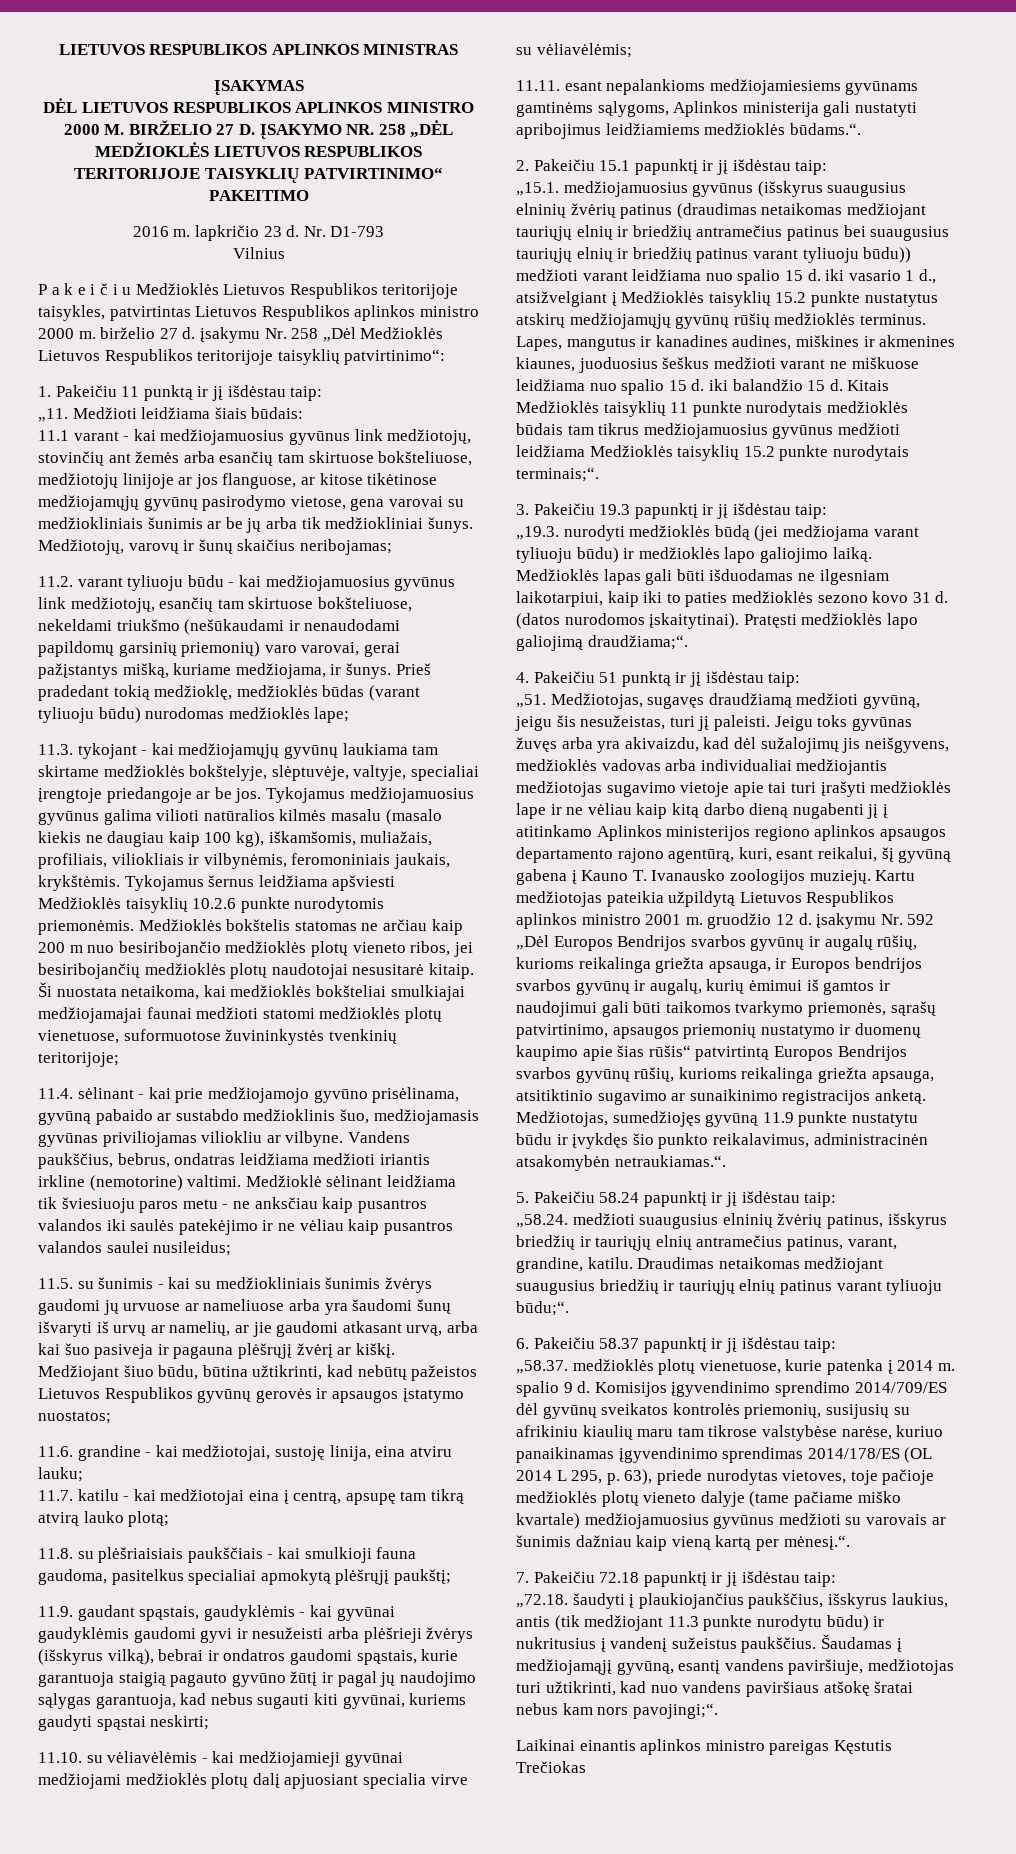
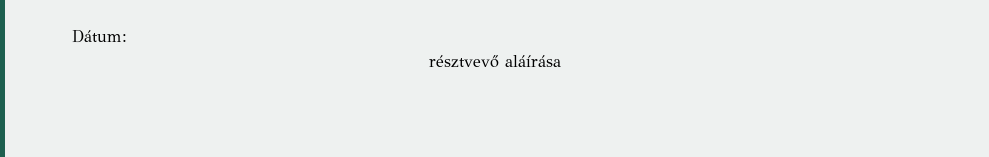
[58,44,459,55] [213,80,304,95] [43,98,474,113] [63,120,454,139] [94,142,423,157] [74,167,443,183] [208,190,309,201] [132,225,385,241] [232,247,285,259] [38,283,459,299] [38,305,479,321] [38,327,444,343] [38,349,446,365] [38,385,323,401] [38,407,304,422] [38,429,472,445] [38,451,473,466] [38,473,438,489] [38,495,464,511] [38,517,473,533] [38,539,392,555] [38,575,456,591] [38,597,412,613] [38,619,401,635] [38,641,400,657] [38,663,431,679] [38,685,420,701] [38,707,350,723] [38,743,439,759] [38,765,479,781] [38,787,474,803] [38,809,442,825] [38,831,433,847] [38,853,450,869] [38,875,396,891] [38,897,385,913] [38,919,463,935] [38,941,473,957] [38,963,474,979] [38,982,465,1001] [38,1007,442,1023] [38,1029,397,1045] [38,1052,119,1067] [38,1087,460,1103] [38,1109,479,1125] [38,1131,410,1147] [38,1153,430,1169] [38,1175,456,1191] [38,1197,427,1213] [38,1219,453,1235] [38,1241,232,1256] [38,1277,432,1293] [38,1299,451,1315] [38,1321,478,1337] [38,1343,395,1359] [38,1365,478,1381] [38,1387,464,1403] [38,1411,111,1424] [38,1445,452,1461] [38,1467,83,1482] [38,1489,464,1505] [38,1511,170,1527] [38,1547,417,1563] [38,1569,451,1585] [38,1605,395,1621] [38,1627,474,1643] [38,1649,459,1665] [38,1671,476,1687] [38,1693,467,1709] [38,1715,210,1731] [38,1751,403,1767] [38,1773,468,1789] [516,43,632,58] [516,79,919,95] [516,101,917,117] [516,123,861,139] [516,159,828,175] [516,181,907,197] [516,203,926,219] [516,225,950,241] [516,247,912,263] [516,269,936,285] [516,291,938,307] [516,313,926,329] [516,335,956,351] [516,357,919,373] [516,379,890,395] [516,401,908,417] [516,423,900,439] [516,445,909,461] [516,467,599,482] [516,503,828,519] [516,525,919,541] [516,547,872,563] [516,569,889,585] [516,591,949,607] [516,613,918,629] [516,635,688,651] [516,671,801,687] [516,693,920,709] [515,715,912,731] [516,737,949,753] [516,759,888,775] [516,781,952,797] [516,803,888,819] [516,825,946,841] [516,847,952,863] [516,869,916,885] [516,891,895,907] [516,913,935,929] [516,935,918,951] [516,957,922,973] [516,979,890,995] [516,1001,936,1017] [516,1023,921,1039] [516,1045,907,1061] [516,1067,934,1083] [516,1089,926,1105] [516,1111,918,1127] [516,1133,928,1149] [516,1155,726,1171] [516,1191,837,1207] [516,1213,947,1229] [516,1235,897,1251] [516,1257,884,1273] [516,1279,943,1295] [516,1301,569,1316] [516,1337,837,1353] [516,1359,955,1375] [516,1381,947,1397] [516,1403,910,1419] [516,1425,944,1441] [516,1447,933,1463] [516,1469,935,1485] [516,1491,901,1507] [516,1513,946,1529] [516,1535,850,1551] [516,1571,837,1587] [516,1593,948,1609] [516,1615,885,1631] [516,1634,902,1653] [516,1659,954,1675] [516,1681,914,1697] [516,1703,718,1719] [516,1739,892,1755] [516,1761,586,1773] LIETUVOS RESPUBLIKOS APLINKOS MINISTRAS // ĮSAKYMAS // DĖL LIETUVOS RESPUBLIKOS APLINKOS MINISTRO 2000 M. BIRŽELIO 27 D. ĮSAKYMO NR. 258 „DĖL MEDŽIOKLĖS LIETUVOS RESPUBLIKOS TERITORIJOJE TAISYKLIŲ PATVIRTINIMO“ PAKEITIMO // 2016 m. lapkričio 23 d. Nr. D1-793 // Vilnius // P a k e i č i u Medžioklės Lietuvos Respublikos teritorijoje taisykles, patvirtintas Lietuvos Respublikos aplinkos ministro 2000 m. birželio 27 d. įsakymu Nr. 258 „Dėl Medžioklės Lietuvos Respublikos teritorijoje taisyklių patvirtinimo“: // 1. Pakeičiu 11 punktą ir jį išdėstau taip: // „11. Medžioti leidžiama šiais būdais: // 11.1 varant - kai medžiojamuosius gyvūnus link medžiotojų, stovinčių ant žemės arba esančių tam skirtuose bokšteliuose, medžiotojų linijoje ar jos flanguose, ar kitose tikėtinose medžiojamųjų gyvūnų pasirodymo vietose, gena varovai su medžiokliniais šunimis ar be jų arba tik medžiokliniai šunys. Medžiotojų, varovų ir šunų skaičius neribojamas; // 11.2. varant tyliuoju būdu - kai medžiojamuosius gyvūnus link medžiotojų, esančių tam skirtuose bokšteliuose, nekeldami triukšmo (nešūkaudami ir nenaudodami papildomų garsinių priemonių) varo varovai, gerai pažįstantys mišką, kuriame medžiojama, ir šunys. Prieš pradedant tokią medžioklę, medžioklės būdas (varant tyliuoju būdu) nurodomas medžioklės lape; // 11.3. tykojant - kai medžiojamųjų gyvūnų laukiama tam skirtame medžioklės bokštelyje, slėptuvėje, valtyje, specialiai įrengtoje priedangoje ar be jos. Tykojamus medžiojamuosius gyvūnus galima vilioti natūralios kilmės masalu (masalo kiekis ne daugiau kaip 100 kg), iškamšomis, muliažais, profiliais, viliokliais ir vilbynėmis, feromoniniais jaukais, krykštėmis. Tykojamus šernus leidžiama apšviesti Medžioklės taisyklių 10.2.6 punkte nurodytomis priemonėmis. Medžioklės bokštelis statomas ne arčiau kaip 200 m nuo besiribojančio medžioklės plotų vieneto ribos, jei besiribojančių medžioklės plotų naudotojai nesusitarė kitaip. Ši nuostata netaikoma, kai medžioklės bokšteliai smulkiajai medžiojamajai faunai medžioti statomi medžioklės plotų vienetuose, suformuotose žuvininkystės tvenkinių teritorijoje; // 11.4. sėlinant - kai prie medžiojamojo gyvūno prisėlinama, gyvūną pabaido ar sustabdo medžioklinis šuo, medžiojamasis gyvūnas priviliojamas viliokliu ar vilbyne. Vandens paukščius, bebrus, ondatras leidžiama medžioti iriantis irkline (nemotorine) valtimi. Medžioklė sėlinant leidžiama tik šviesiuoju paros metu - ne anksčiau kaip pusantros valandos iki saulės patekėjimo ir ne vėliau kaip pusantros valandos saulei nusileidus; // 11.5. su šunimis - kai su medžiokliniais šunimis žvėrys gaudomi jų urvuose ar nameliuose arba yra šaudomi šunų išvaryti iš urvų ar namelių, ar jie gaudomi atkasant urvą, arba kai šuo pasiveja ir pagauna plėšrųjį žvėrį ar kiškį. Medžiojant šiuo būdu, būtina užtikrinti, kad nebūtų pažeistos Lietuvos Respublikos gyvūnų gerovės ir apsaugos įstatymo nuostatos; // 11.6. grandine - kai medžiotojai, sustoję linija, eina atviru lauku; // 11.7. katilu - kai medžiotojai eina į centrą, apsupę tam tikrą atvirą lauko plotą; // 11.8. su plėšriaisiais paukščiais - kai smulkioji fauna gaudoma, pasitelkus specialiai apmokytą plėšrųjį paukštį; // 11.9. gaudant spąstais, gaudyklėmis - kai gyvūnai gaudyklėmis gaudomi gyvi ir nesužeisti arba plėšrieji žvėrys (išskyrus vilką), bebrai ir ondatros gaudomi spąstais, kurie garantuoja staigią pagauto gyvūno žūtį ir pagal jų naudojimo sąlygas garantuoja, kad nebus sugauti kiti gyvūnai, kuriems gaudyti spąstai neskirti; // 11.10. su vėliavėlėmis - kai medžiojamieji gyvūnai medžiojami medžioklės plotų dalį apjuosiant specialia virve su vėliavėlėmis; // 11.11. esant nepalankioms medžiojamiesiems gyvūnams gamtinėms sąlygoms, Aplinkos ministerija gali nustatyti apribojimus leidžiamiems medžioklės būdams.“. // 2. Pakeičiu 15.1 papunktį ir jį išdėstau taip: // „15.1. medžiojamuosius gyvūnus (išskyrus suaugusius elninių žvėrių patinus (draudimas netaikomas medžiojant tauriųjų elnių ir briedžių antramečius patinus bei suaugusius tauriųjų elnių ir briedžių patinus varant tyliuoju būdu)) medžioti varant leidžiama nuo spalio 15 d. iki vasario 1 d., atsižvelgiant į Medžioklės taisyklių 15.2 punkte nustatytus atskirų medžiojamųjų gyvūnų rūšių medžioklės terminus. Lapes, mangutus ir kanadines audines, miškines ir akmenines kiaunes, juoduosius šeškus medžioti varant ne miškuose leidžiama nuo spalio 15 d. iki balandžio 15 d. Kitais Medžioklės taisyklių 11 punkte nurodytais medžioklės būdais tam tikrus medžiojamuosius gyvūnus medžioti leidžiama Medžioklės taisyklių 15.2 punkte nurodytais terminais;“. // 3. Pakeičiu 19.3 papunktį ir jį išdėstau taip: // „19.3. nurodyti medžioklės būdą (jei medžiojama varant tyliuoju būdu) ir medžioklės lapo galiojimo laiką. Medžioklės lapas gali būti išduodamas ne ilgesniam laikotarpiui, kaip iki to paties medžioklės sezono kovo 31 d. (datos nurodomos įskaitytinai). Pratęsti medžioklės lapo galiojimą draudžiama;“. // 4. Pakeičiu 51 punktą ir jį išdėstau taip: // „51. Medžiotojas, sugavęs draudžiamą medžioti gyvūną, jeigu šis nesužeistas, turi jį paleisti. Jeigu toks gyvūnas žuvęs arba yra akivaizdu, kad dėl sužalojimų jis neišgyvens, medžioklės vadovas arba individualiai medžiojantis medžiotojas sugavimo vietoje apie tai turi įrašyti medžioklės lape ir ne vėliau kaip kitą darbo dieną nugabenti jį į atitinkamo Aplinkos ministerijos regiono aplinkos apsaugos departamento rajono agentūrą, kuri, esant reikalui, šį gyvūną gabena į Kauno T. Ivanausko zoologijos muziejų. Kartu medžiotojas pateikia užpildytą Lietuvos Respublikos aplinkos ministro 2001 m. gruodžio 12 d. įsakymu Nr. 592 „Dėl Europos Bendrijos svarbos gyvūnų ir augalų rūšių, kurioms reikalinga griežta apsauga, ir Europos bendrijos svarbos gyvūnų ir augalų, kurių ėmimui iš gamtos ir naudojimui gali būti taikomos tvarkymo priemonės, sąrašų patvirtinimo, apsaugos priemonių nustatymo ir duomenų kaupimo apie šias rūšis“ patvirtintą Europos Bendrijos svarbos gyvūnų rūšių, kurioms reikalinga griežta apsauga, atsitiktinio sugavimo ar sunaikinimo registracijos anketą. Medžiotojas, sumedžiojęs gyvūną 11.9 punkte nustatytu būdu ir įvykdęs šio punkto reikalavimus, administracinėn atsakomybėn netraukiamas.“. // 5. Pakeičiu 58.24 papunktį ir jį išdėstau taip: // „58.24. medžioti suaugusius elninių žvėrių patinus, išskyrus briedžių ir tauriųjų elnių antramečius patinus, varant, grandine, katilu. Draudimas netaikomas medžiojant suaugusius briedžių ir tauriųjų elnių patinus varant tyliuoju būdu;“. // 6. Pakeičiu 58.37 papunktį ir jį išdėstau taip: // „58.37. medžioklės plotų vienetuose, kurie patenka į 2014 m. spalio 9 d. Komisijos įgyvendinimo sprendimo 2014/709/ES dėl gyvūnų sveikatos kontrolės priemonių, susijusių su afrikiniu kiaulių maru tam tikrose valstybėse narėse, kuriuo panaikinamas įgyvendinimo sprendimas 2014/178/ES (OL 2014 L 295, p. 63), priede nurodytas vietoves, toje pačioje medžioklės plotų vieneto dalyje (tame pačiame miško kvartale) medžiojamuosius gyvūnus medžioti su varovais ar šunimis dažniau kaip vieną kartą per mėnesį.“. // 7. Pakeičiu 72.18 papunktį ir jį išdėstau taip: // „72.18. šaudyti į plaukiojančius paukščius, išskyrus laukius, antis (tik medžiojant 11.3 punkte nurodytu būdu) ir nukritusius į vandenį sužeistus paukščius. Šaudamas į medžiojamąjį gyvūną, esantį vandens paviršiuje, medžiotojas turi užtikrinti, kad nuo vandens paviršiaus atšokę šratai nebus kam nors pavojingi;“. // Laikinai einantis aplinkos ministro pareigas Kęstutis Trečiokas -> [72,29,127,43] [428,55,561,68] Dátum: // résztvevő aláírása

